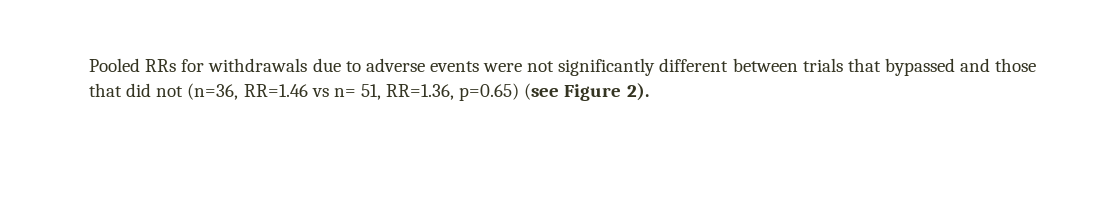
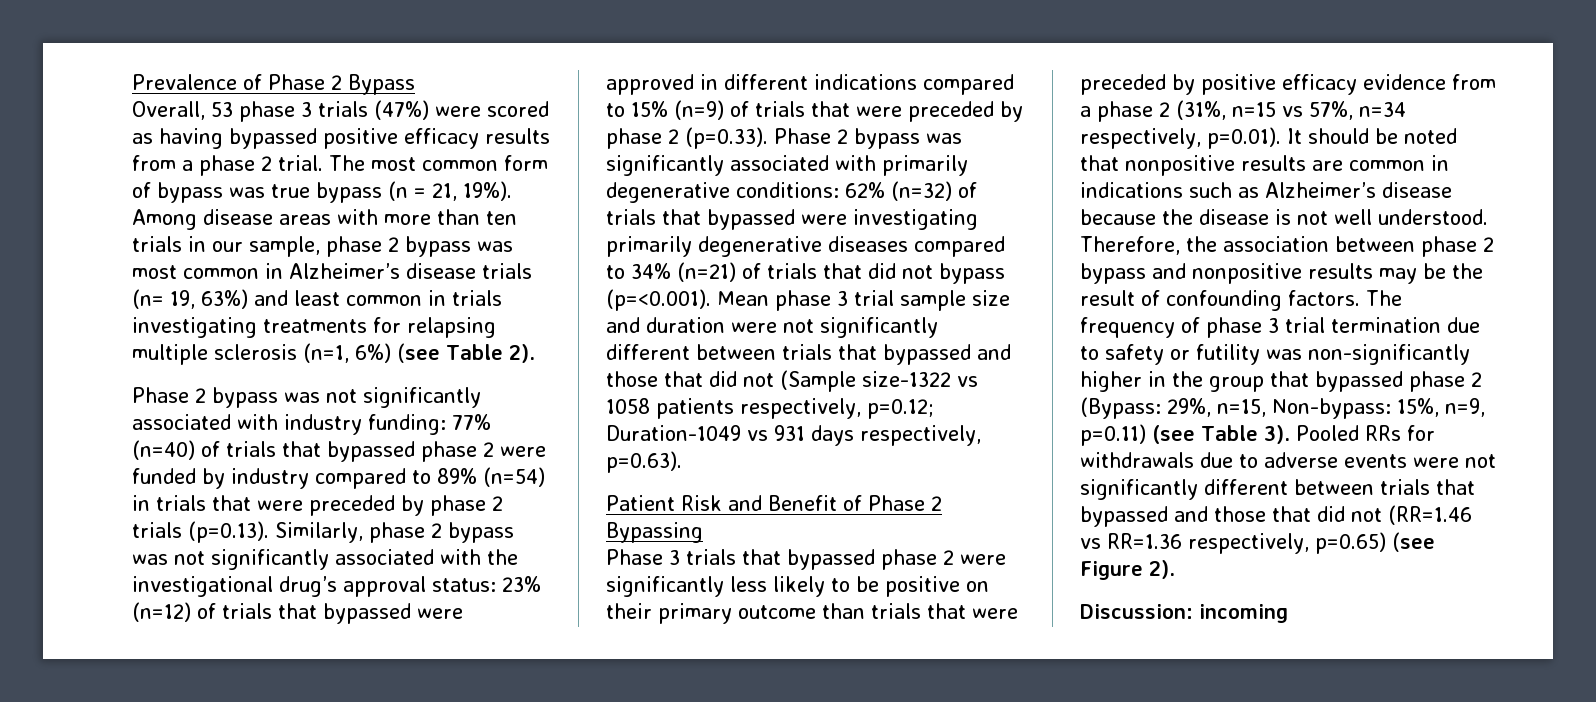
(89, 65) none -> [132,74,415,95] [132,100,549,122] [132,128,550,149] [132,155,548,176] [132,181,512,203] [132,209,517,230] [132,236,513,257] [132,263,532,279] [132,289,502,309] [132,317,496,338] [132,343,535,365] [132,387,481,408] [132,414,491,435] [132,440,546,462] [132,467,545,489] [132,495,503,516] [132,521,514,543] [132,549,518,570] [132,576,541,597] [132,602,463,624] [606,74,1014,95] [606,100,1023,122] [606,127,962,149] [606,155,968,176] [606,181,977,203] [606,209,978,230] [606,236,1005,257] [606,262,1005,284] [606,289,1010,311] [606,317,938,338] [606,344,1011,365] [606,370,978,392] [606,398,934,419] [606,425,981,446] [606,451,682,473] [606,495,942,511] [606,522,703,543] [606,549,1006,570] [606,576,989,597] [606,603,1018,624] [1080,74,1496,95] [1080,100,1406,122] [1080,127,1457,149] [1080,155,1449,176] [1080,182,1452,198] [1080,209,1488,225] [1080,236,1494,257] [1080,263,1483,284] [1080,290,1402,311] [1080,317,1480,338] [1080,344,1470,365] [1080,371,1482,392] [1080,397,1485,419] [1080,424,1290,446] Prevalence of Phase 2 Bypass // Overall, 53 phase 3 trials (47%) were scored as having bypassed positive efficacy results from a phase 2 trial. The most common form of bypass was true bypass (n = 21, 19%). Among disease areas with more than ten trials in our sample, phase 2 bypass was most common in Alzheimer’s disease trials (n= 19, 63%) and least common in trials investigating treatments for relapsing multiple sclerosis (n=1, 6%) (see Table 2). // Phase 2 bypass was not significantly associated with industry funding: 77% (n=40) of trials that bypassed phase 2 were funded by industry compared to 89% (n=54) in trials that were preceded by phase 2 trials (p=0.13). Similarly, phase 2 bypass was not significantly associated with the investigational drug’s approval status: 23% (n=12) of trials that bypassed were approved in different indications compared to 15% (n=9) of trials that were preceded by phase 2 (p=0.33). Phase 2 bypass was significantly associated with primarily degenerative conditions: 62% (n=32) of trials that bypassed were investigating primarily degenerative diseases compared to 34% (n=21) of trials that did not bypass (p=<0.001). Mean phase 3 trial sample size and duration were not significantly different between trials that bypassed and those that did not (Sample size-1322 vs 1058 patients respectively, p=0.12; Duration-1049 vs 931 days respectively, p=0.63). // Patient Risk and Benefit of Phase 2 Bypassing // Phase 3 trials that bypassed phase 2 were significantly less likely to be positive on their primary outcome than trials that were preceded by positive efficacy evidence from a phase 2 (31%, n=15 vs 57%, n=34 respectively, p=0.01). It should be noted that nonpositive results are common in indications such as Alzheimer’s disease because the disease is not well understood. Therefore, the association between phase 2 bypass and nonpositive results may be the result of confounding factors. The frequency of phase 3 trial termination due to safety or futility was non-significantly higher in the group that bypassed phase 2 (Bypass: 29%, n=15, Non-bypass: 15%, n=9, p=0.11) (see Table 3).
[187,83,455,100] (n=36, RR=1.46 vs n= 51, RR=1.36, -> [1388,505,1472,525] [1080,533,1309,554] (RR=1.46 vs RR=1.36 respectively,
(649, 92) none -> [1080,604,1288,623] // Discussion: incoming

